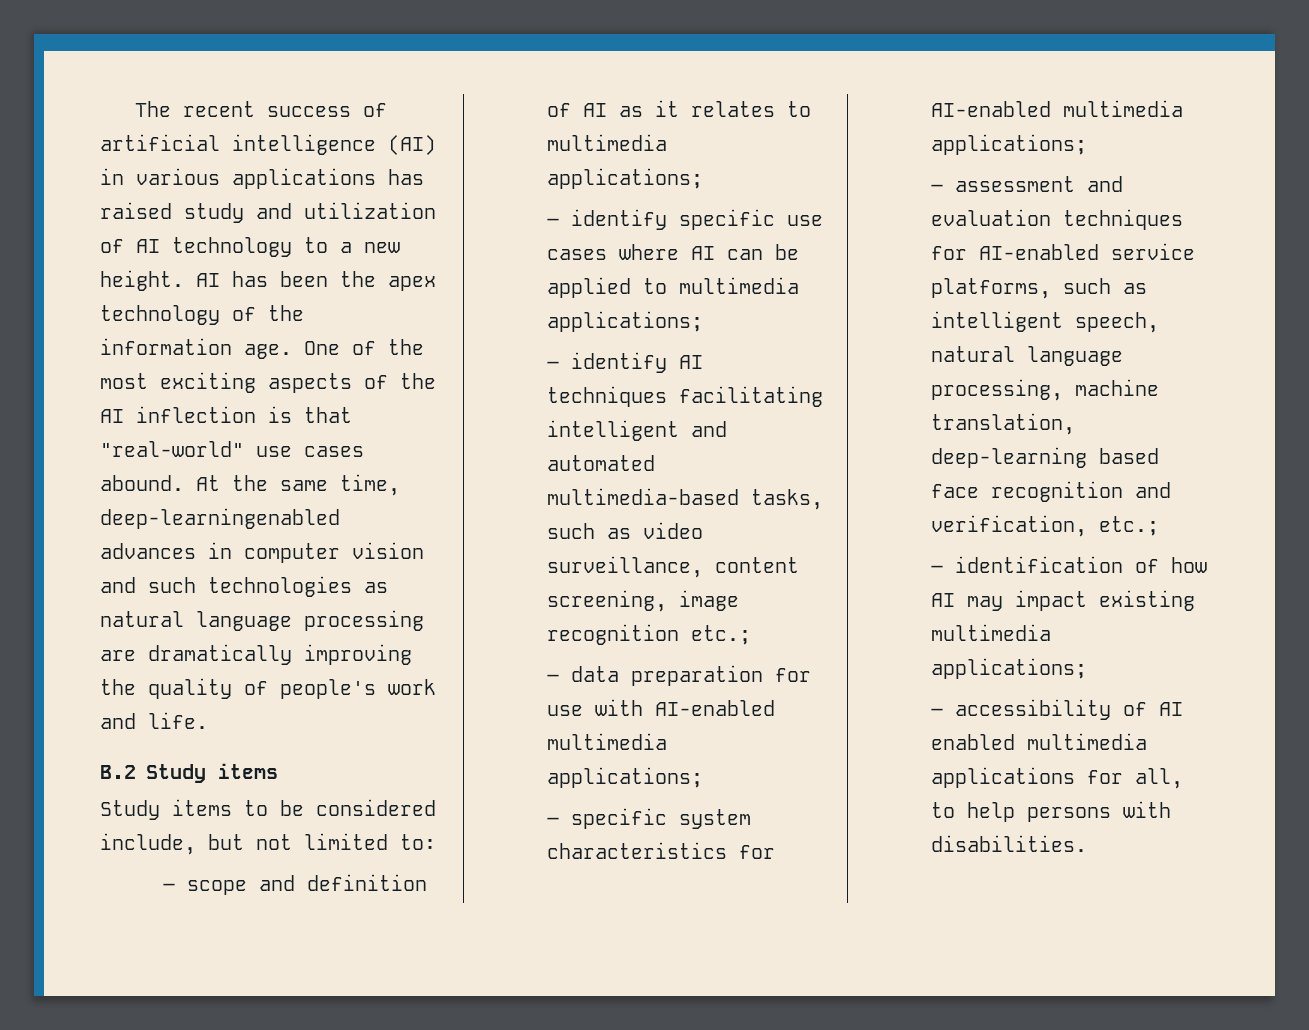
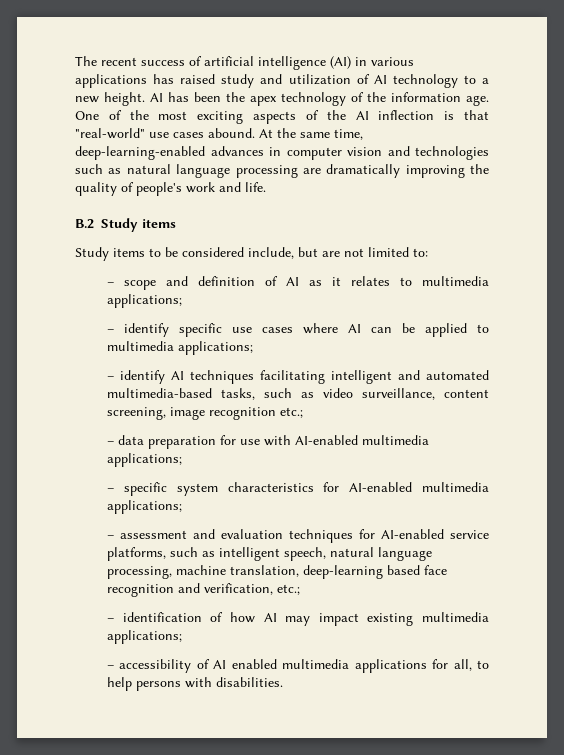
[100,508,340,529] deep-learningenabled -> [75,146,205,160] deep-learning-enabled
[148,576,352,597] such technologies -> [415,146,489,160] [75,164,103,174] technologies such
(244, 842) none -> [322,251,340,257] are

